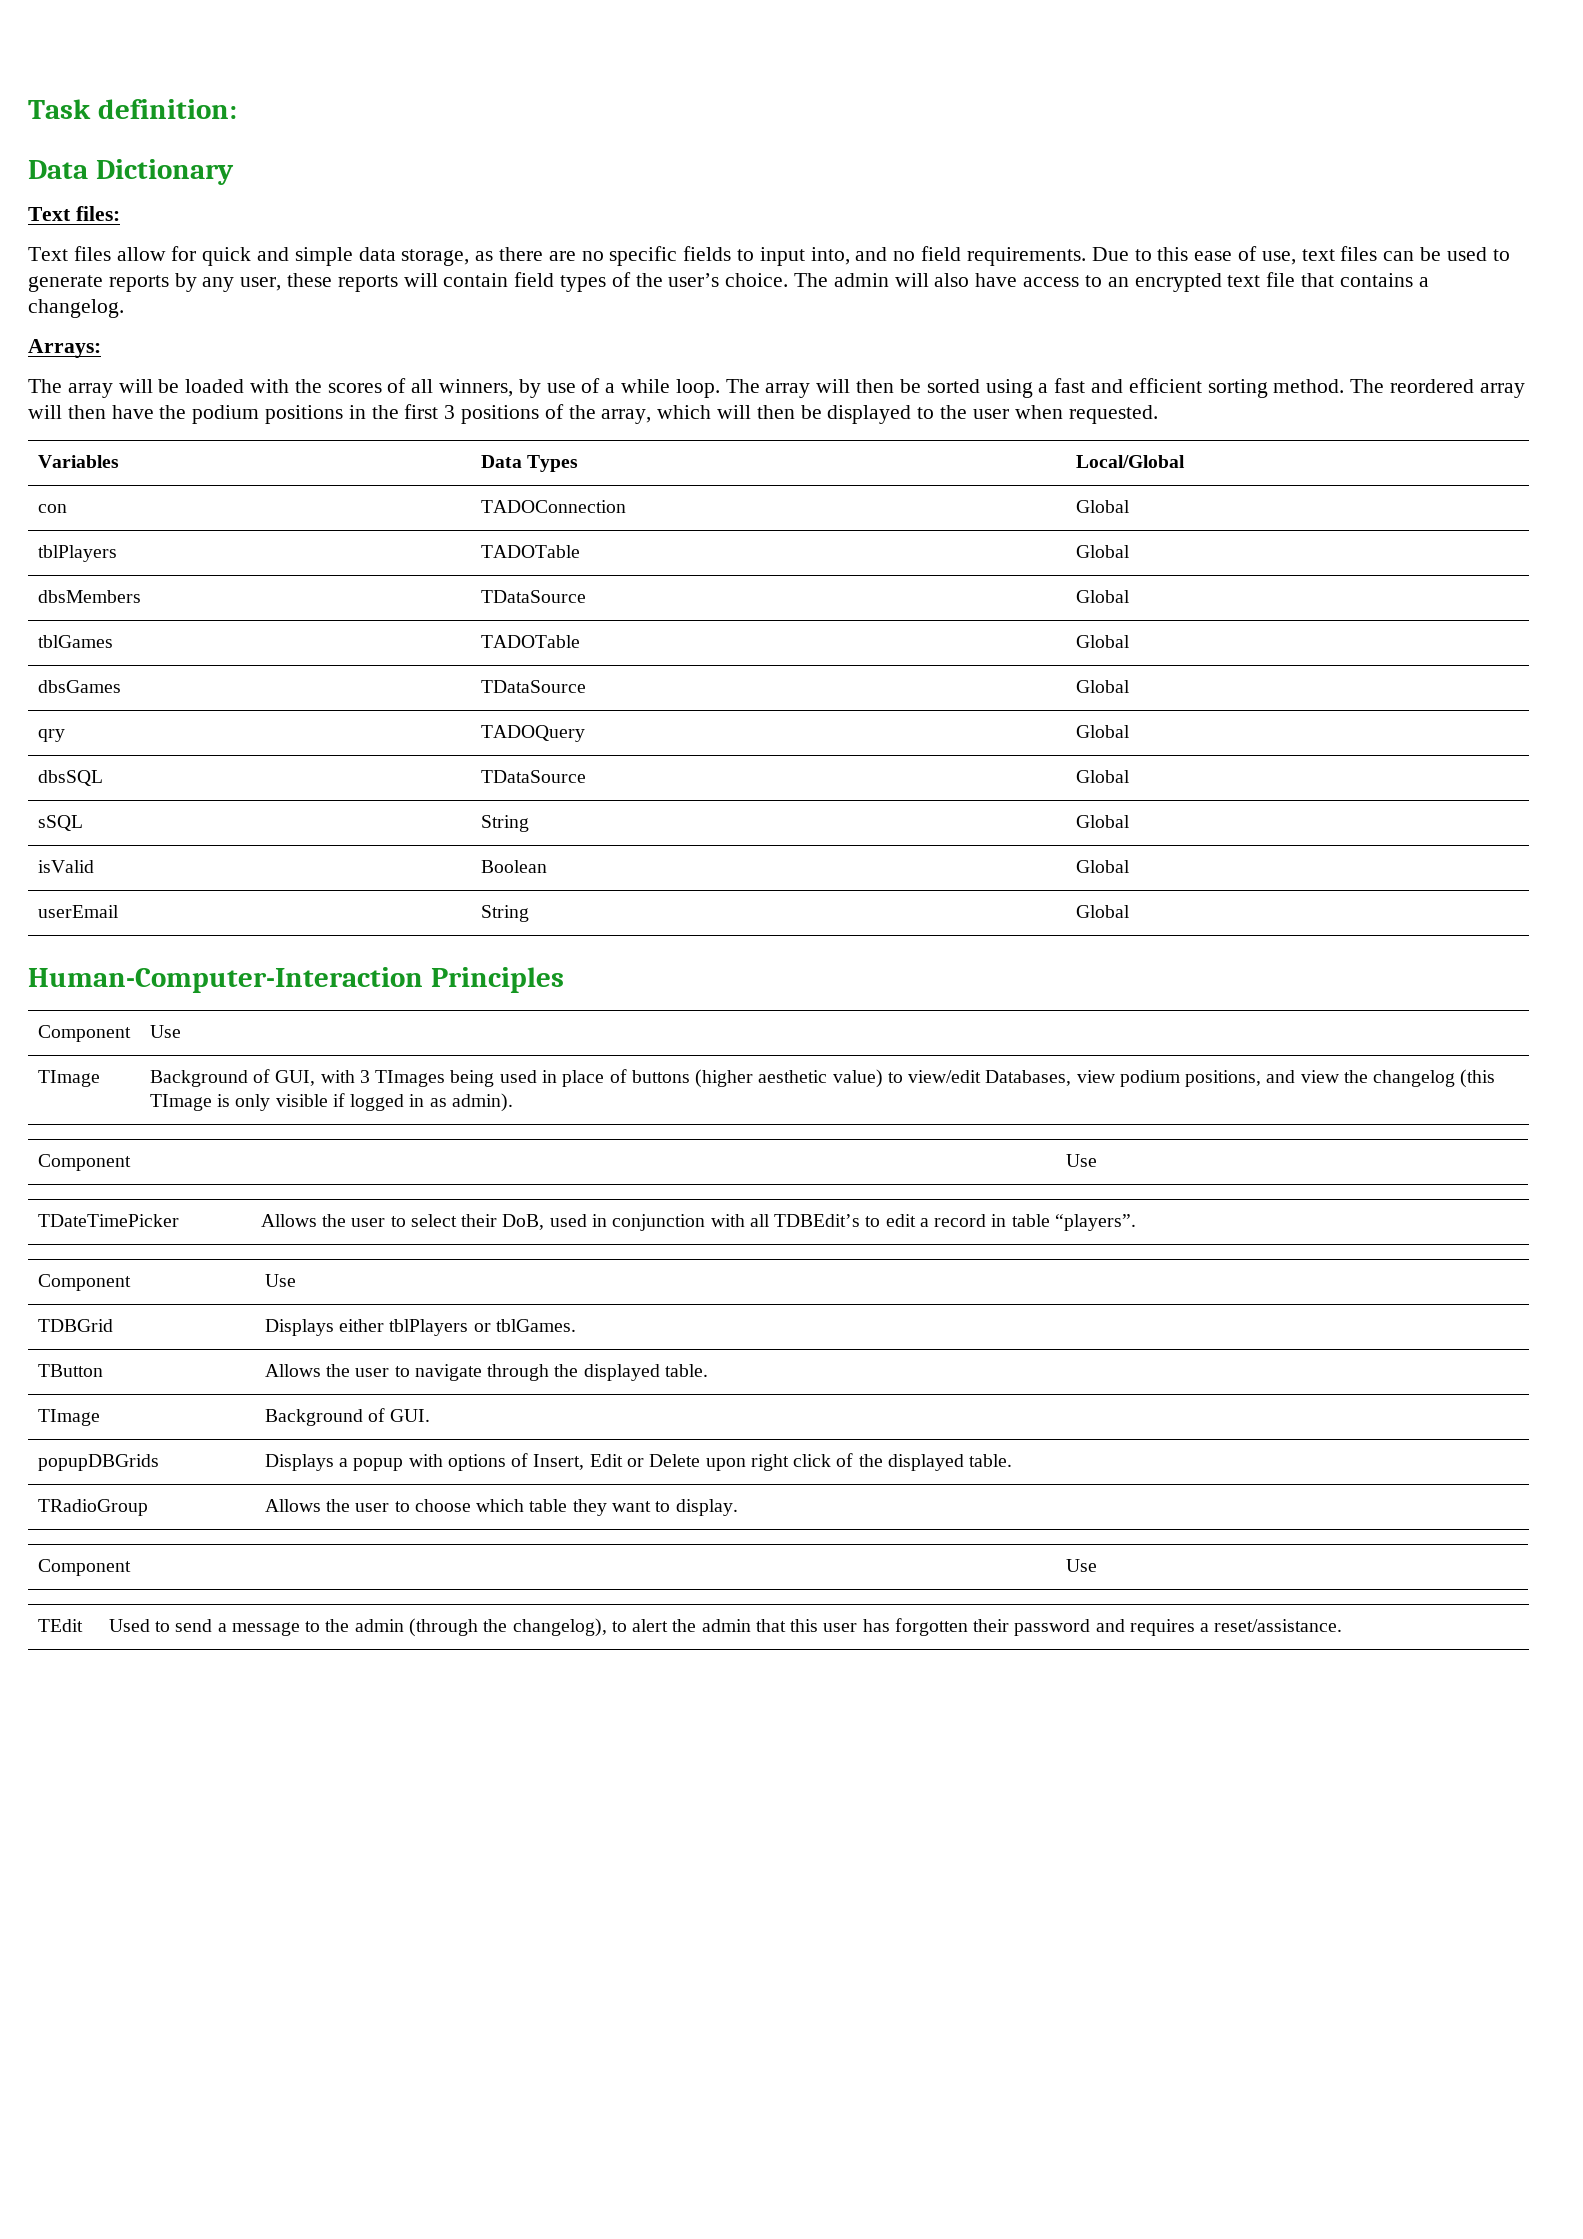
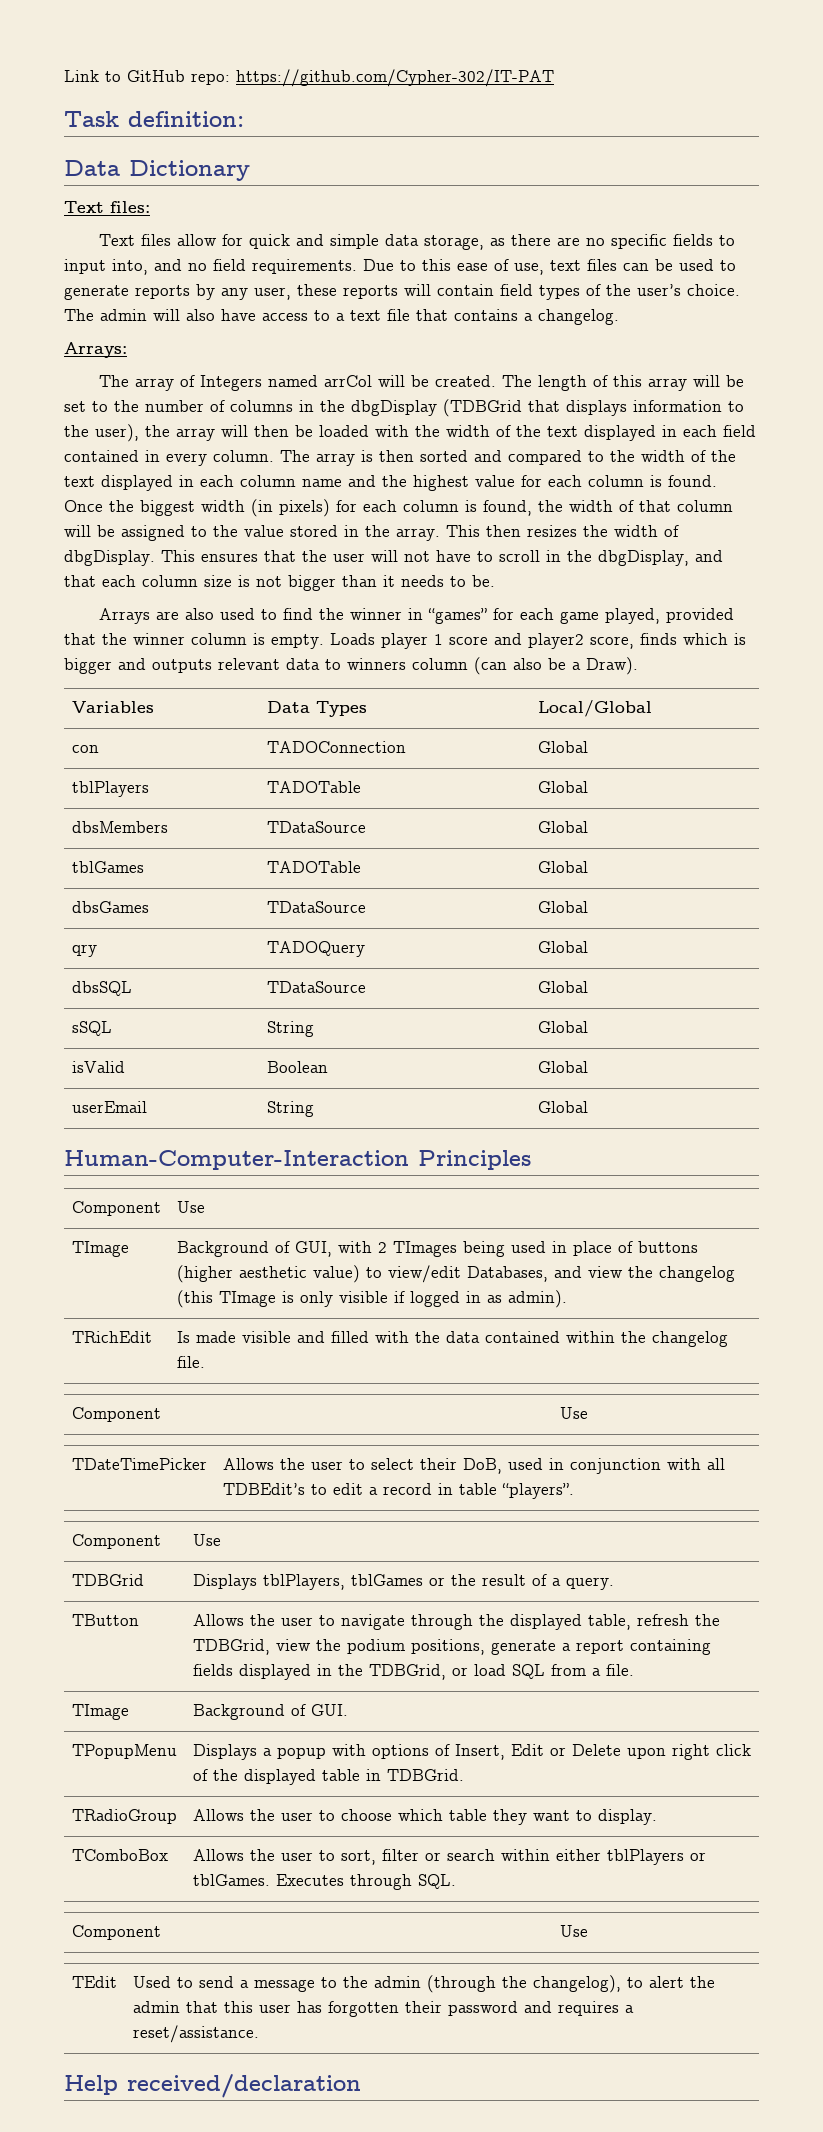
(28, 109) none -> [64,69,554,87] Link to GitHub repo: https://github.com/Cypher-302/IT-PAT //
[1107,273,1222,292] an encrypted -> [336,313,345,321] a
[118,378,1525,398] [28,404,1158,424] will be loaded with the scores of all winners, by use of a while loop. The array will then be sorted using a fast and efficient sorting method. The reordered array will then have the podium positions in the first 3 positions of the array, which will then be displayed to the user when requested. -> [179,375,744,391] [64,399,744,417] [64,424,756,442] [64,450,736,466] [64,475,717,491] [64,499,733,517] [64,525,679,541] [64,550,723,566] [64,575,495,591] [98,608,734,624] [64,633,746,649] [64,657,638,675] of Integers named arrCol will be created. The length of this array will be set to the number of columns in the dbgDisplay (TDBGrid that displays information to the user), the array will then be loaded with the width of the text displayed in each field contained in every column. The array is then sorted and compared to the width of the text displayed in each column name and the highest value for each column is found. Once the biggest width (in pixels) for each column is found, the width of that column will be assigned to the value stored in the array. This then resizes the width of dbgDisplay. This ensures that the user will not have to scroll in the dbgDisplay, and that each column size is not bigger than it needs to be. // Arrays are also used to find the winner in “games” for each game played, provided that the winner column is empty. Loads player 1 score and player2 score, finds which is bigger and outputs relevant data to winners column (can also be a Draw).
[359,1070,370,1083] 3 -> [377,1242,387,1253] 2
[1076,1070,1262,1087] view podium positions, -> (548, 1274) none
(513, 1102) none -> [71,1331,152,1343] [176,1331,728,1347] [176,1356,205,1368] // TRichEdit | Is made visible and filled with the data contained within the changelog file.
[339,1319,576,1336] either tblPlayers or tblGames. -> [262,1574,614,1590] tblPlayers, tblGames or the result of a query.
[664,1364,708,1377] table. -> [587,1614,720,1630] [192,1639,711,1655] [192,1664,634,1680] table, refresh the TDBGrid, view the podium positions, generate a report containing fields displayed in the TDBGrid, or load SQL from a file.
[37,1454,159,1471] popupDBGrids -> [71,1744,177,1759] TPopupMenu
[969,1454,1013,1467] table. -> [321,1769,464,1781] table in TDBGrid.
(738, 1507) none -> [71,1849,168,1861] [192,1849,706,1865] [192,1874,456,1890] // TComboBox | Allows the user to sort, filter or search within either tblPlayers or tblGames. Executes through SQL.
(1343, 1625) none -> [64,2074,361,2098] // Help received/declaration

